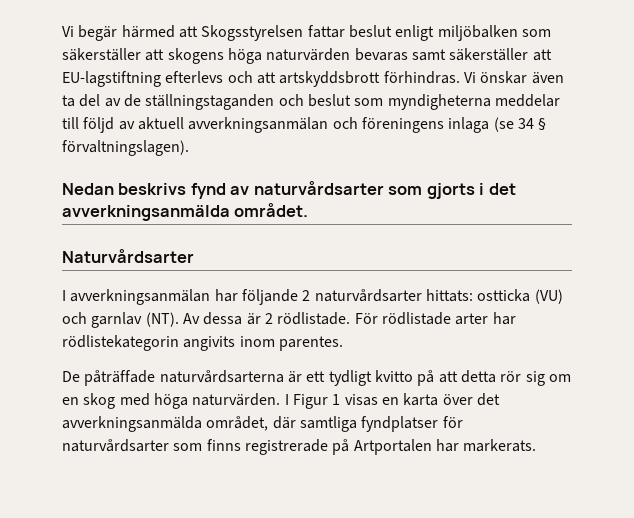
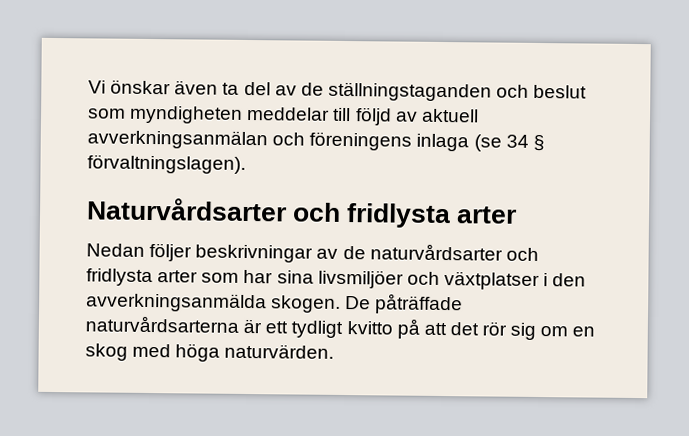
[62,25,551,41] [62,48,552,64] [62,71,476,87] Vi begär härmed att Skogsstyrelsen fattar beslut enligt miljöbalken som säkerställer att skogens höga naturvärden bevaras samt säkerställer att EU-lagstiftning efterlevs och att artskyddsbrott förhindras. Vi -> [88,80,106,94] Vi
[387,94,491,110] myndigheterna -> [129,105,244,124] myndigheten
[62,181,516,199] [62,203,309,221] [62,249,194,263] [62,289,563,305] [62,312,516,328] [62,335,343,351] Nedan beskrivs fynd av naturvårdsarter som gjorts i det avverkningsanmälda området. // Naturvårdsarter // I avverkningsanmälan har följande 2 naturvårdsarter hittats: ostticka (VU) och garnlav (NT). Av dessa är 2 rödlistade. För rödlistade arter har rödlistekategorin angivits inom parentes. // -> [86,197,518,229] [86,242,539,263] [86,268,587,291] [86,292,342,313] Naturvårdsarter och fridlysta arter // Nedan följer beskrivningar av de naturvårdsarter och fridlysta arter som har sina livsmiljöer och växtplatser i den avverkningsanmälda skogen.
[460,370,496,383] detta -> [449,322,479,336] det
[284,393,500,409] [62,416,463,432] [62,439,537,455] I Figur 1 visas en karta över det avverkningsanmälda området, där samtliga fyndplatser för naturvårdsarter som finns registrerade på Artportalen har markerats. -> (335, 351) none

